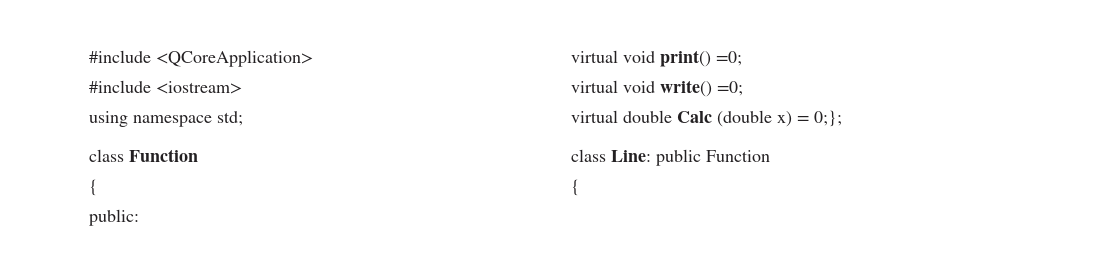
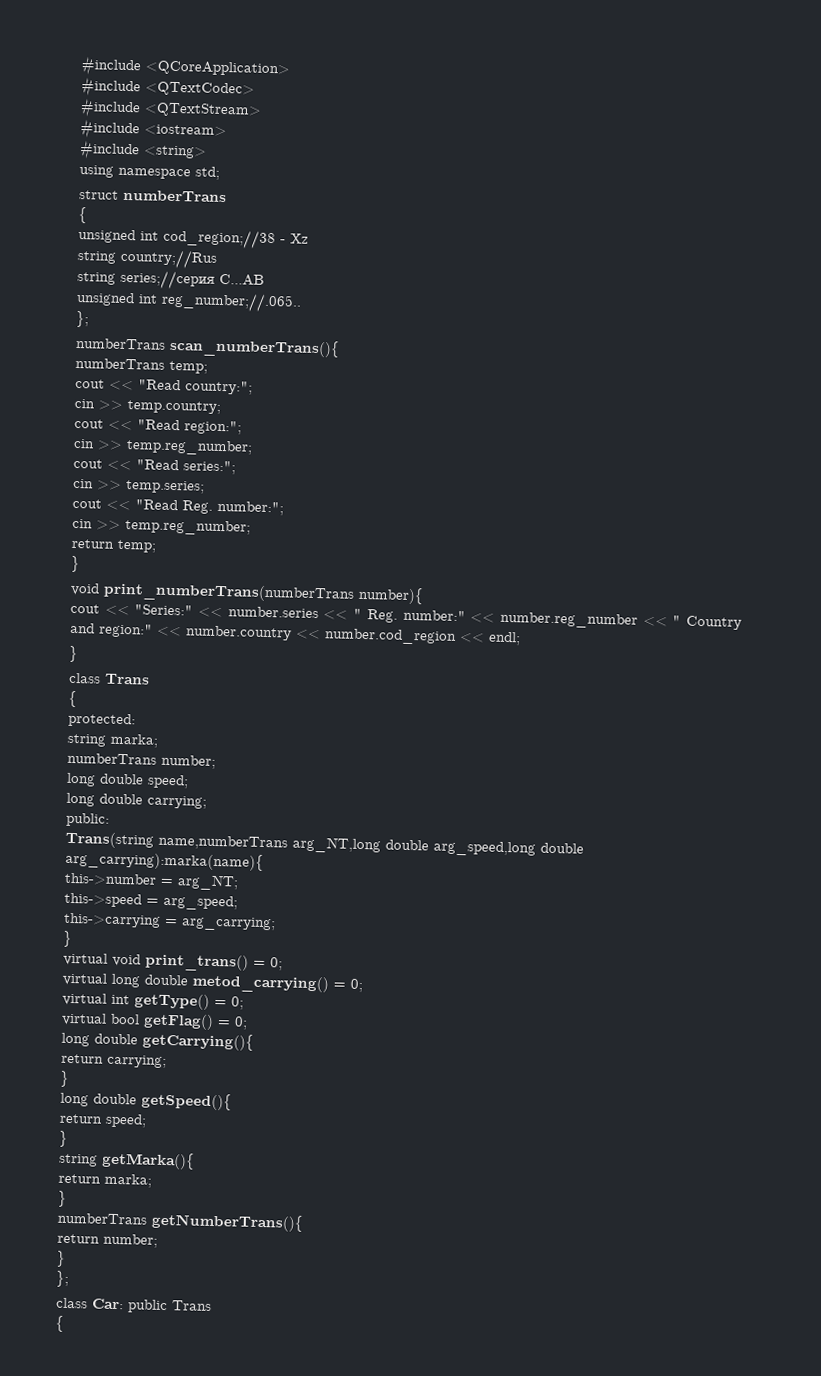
(313, 58) none -> [81,77,255,98] [80,98,262,119] // #include <QTextCodec> // #include <QTextStream>
(242, 87) none -> [79,140,207,161] // #include <string>
[89,149,198,162] [89,179,98,196] [89,209,139,226] [571,50,742,67] [571,80,743,97] [571,110,842,127] [571,149,770,166] class Function // { // public: // virtual void print() =0; // virtual void write() =0; // virtual double Calc (double x) = 0;}; // class Line: public Function -> [79,189,227,203] [78,207,87,224] [78,228,309,250] [77,248,218,269] [77,269,265,290] [76,291,302,313] [76,310,89,328] [75,337,340,359] [75,357,208,374] [75,378,253,395] [74,398,221,414] [74,418,242,435] [73,438,253,456] [73,458,236,475] [73,478,205,494] [72,498,284,516] [72,518,251,536] [71,538,157,553] [71,555,80,573] [70,582,424,605] [70,603,743,630] [70,622,521,646] [69,645,78,663] [69,672,150,685] [68,690,77,708] [68,712,136,728] [67,733,158,748] [67,752,216,769] [66,772,189,789] [66,792,207,809] [66,812,110,827] [65,831,584,857] [65,850,264,871] [64,872,239,891] [64,892,238,911] [63,912,276,932] [63,930,72,948] [63,952,283,972] [62,972,363,994] [62,992,244,1010] [61,1012,248,1030] [61,1032,254,1051] [61,1053,167,1069] [60,1070,69,1087] [60,1092,232,1111] [59,1113,147,1128] [59,1130,68,1147] [59,1151,195,1170] [58,1173,152,1188] [58,1190,67,1207] [57,1212,304,1232] [57,1233,158,1248] [56,1250,66,1267] [56,1270,69,1288] [56,1297,212,1314] struct numberTrans // { // unsigned int cod_region;//38 - Xz // string country;//Rus // string series;//серия C...AB // unsigned int reg_number;//.065.. // }; // numberTrans scan_numberTrans(){ // numberTrans temp; // cout << "Read country:"; // cin >> temp.country; // cout << "Read region:"; // cin >> temp.reg_number; // cout << "Read series:"; // cin >> temp.series; // cout << "Read Reg. number:"; // cin >> temp.reg_number; // return temp; // } // void print_numberTrans(numberTrans number){ // cout << "Series:" << number.series << " Reg. number:" << number.reg_number << " Country and region:" << number.country << number.cod_region << endl; // } // class Trans // { // protected: // string marka; // numberTrans number; // long double speed; // long double carrying; // public: // Trans(string name,numberTrans arg_NT,long double arg_speed,long double arg_carrying):marka(name){ // this->number = arg_NT; // this->speed = arg_speed; // this->carrying = arg_carrying; // } // virtual void print_trans() = 0; // virtual long double metod_carrying() = 0; // virtual int getType() = 0; // virtual bool getFlag() = 0; // long double getCarrying(){ // return carrying; // } // long double getSpeed(){ // return speed; // } // string getMarka(){ // return marka; // } // numberTrans getNumberTrans(){ // return number; // } // }; // class Car: public Trans

